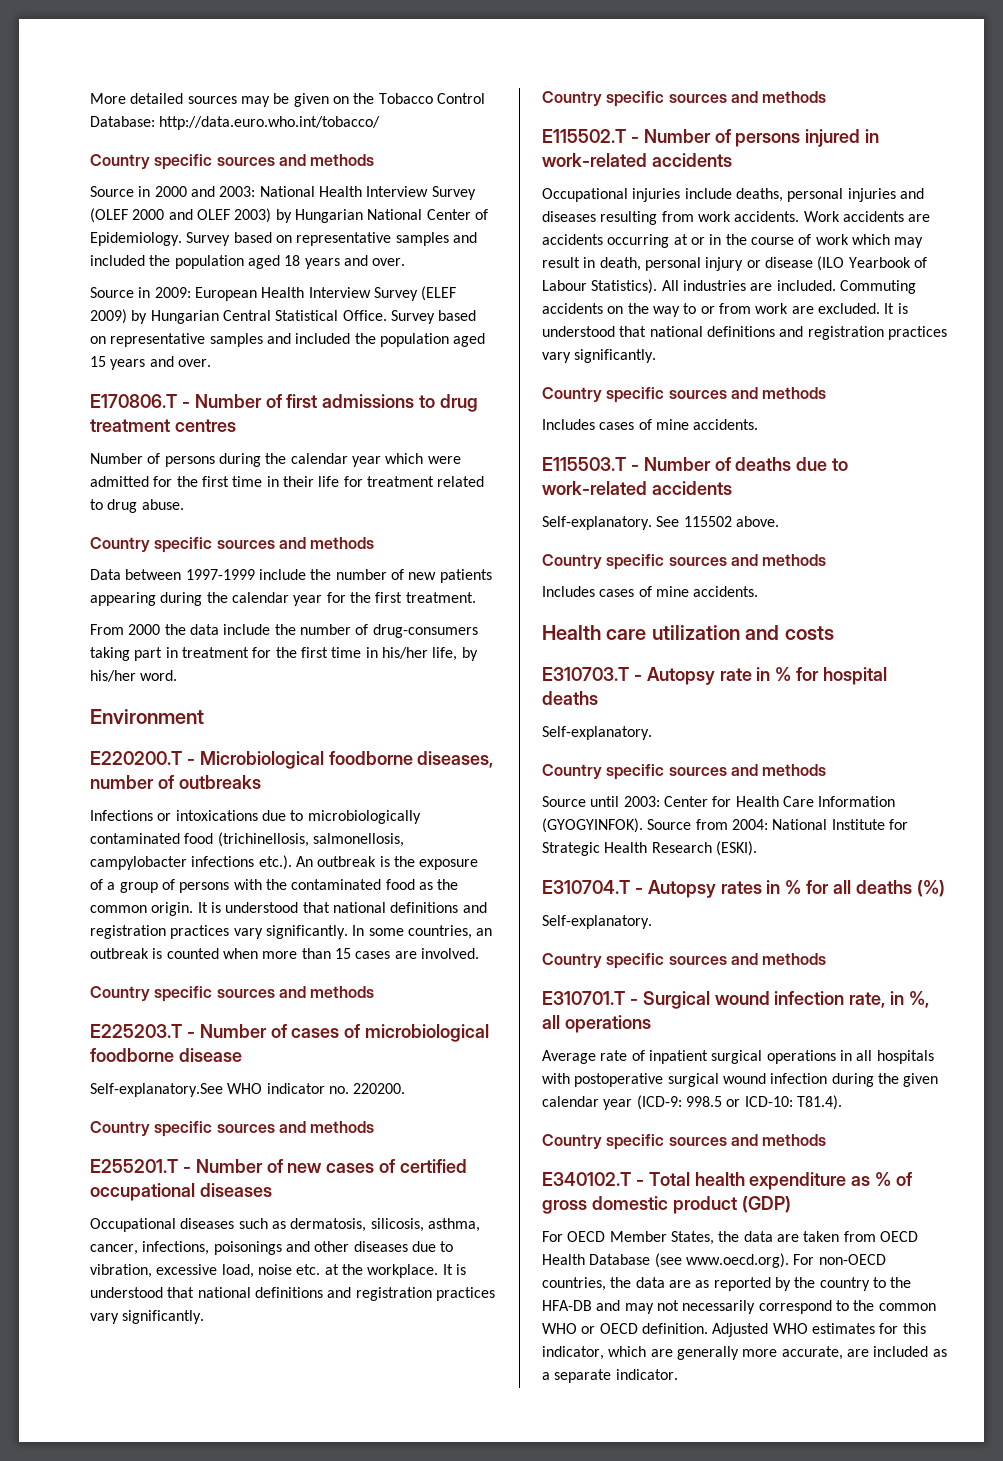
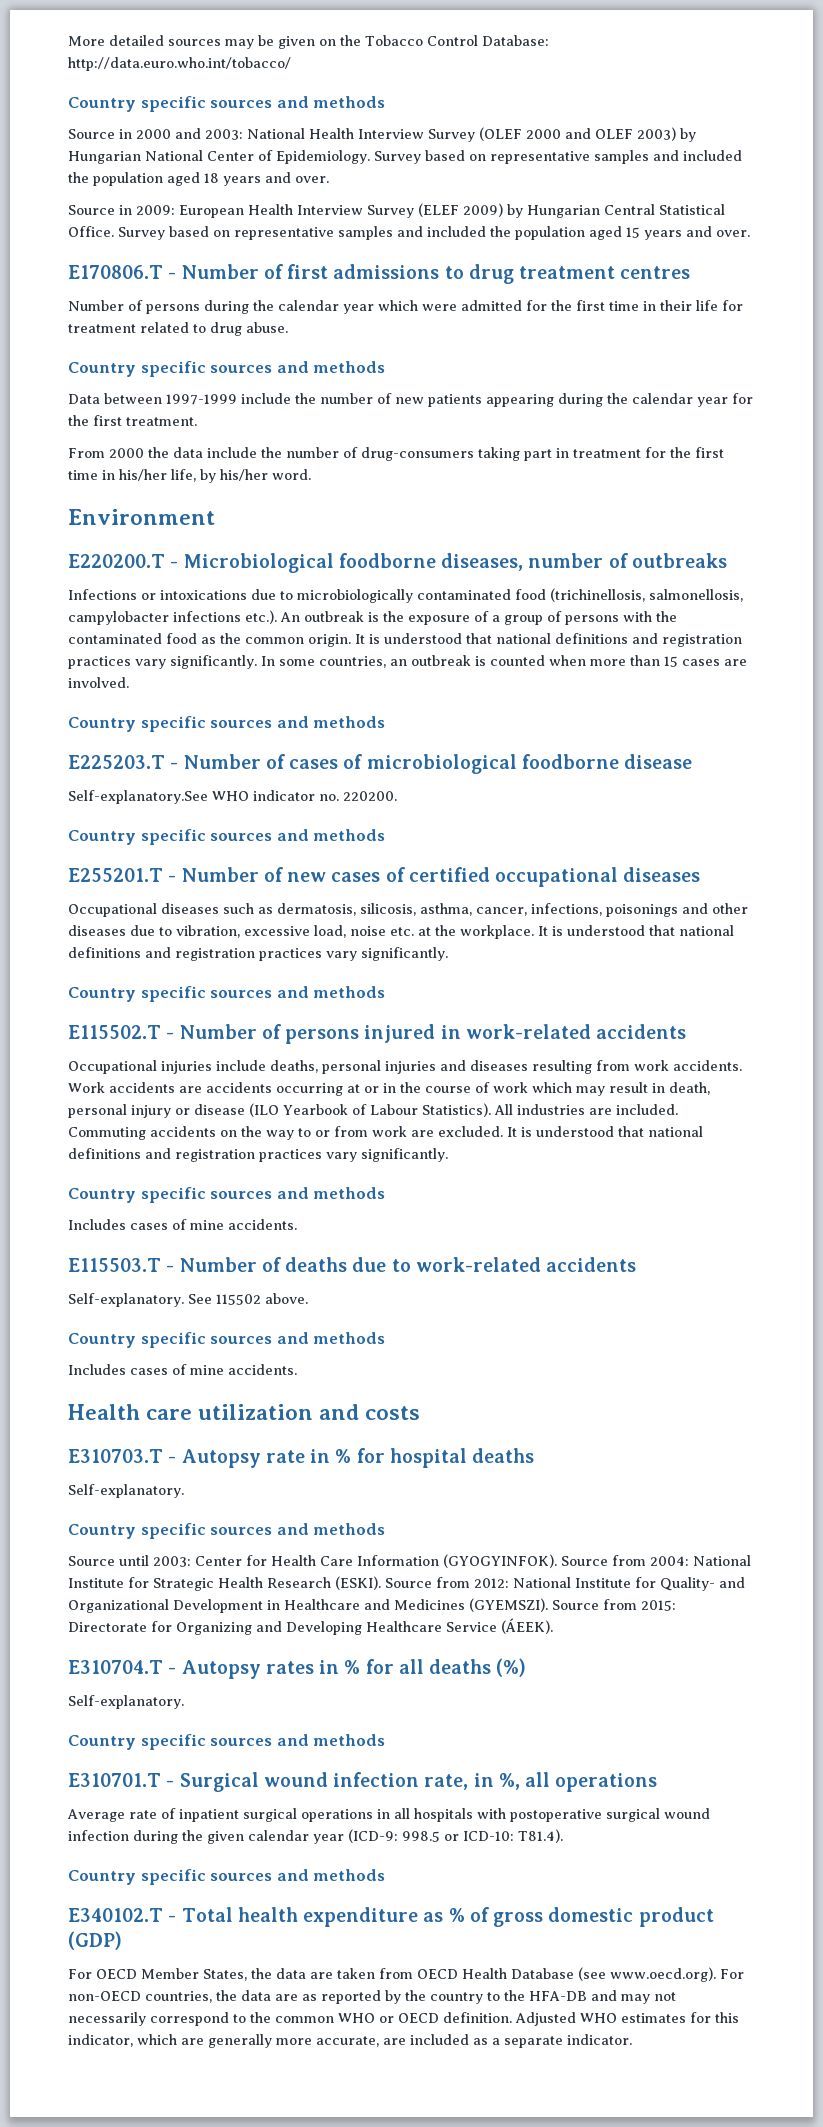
(757, 848) none -> [385,1577,745,1591] [68,1598,676,1613] [68,1618,553,1635] Source from 2012: National Institute for Quality- and Organizational Development in Healthcare and Medicines (GYEMSZI). Source from 2015: Directorate for Organizing and Developing Healthcare Service (ÁEEK).

